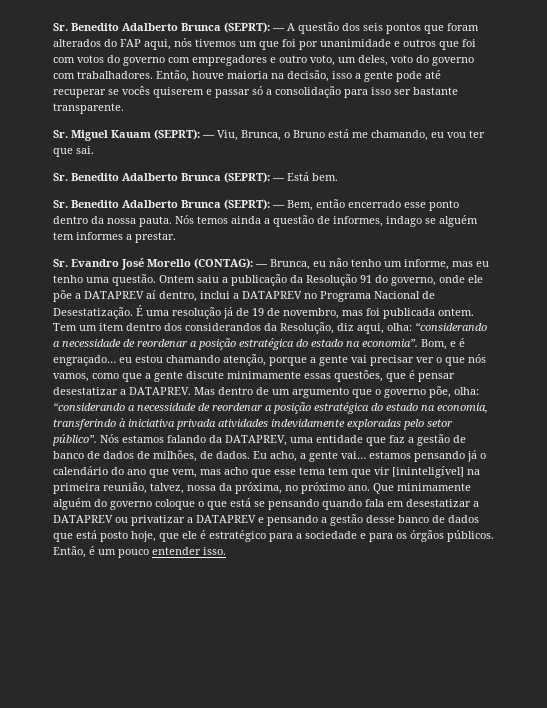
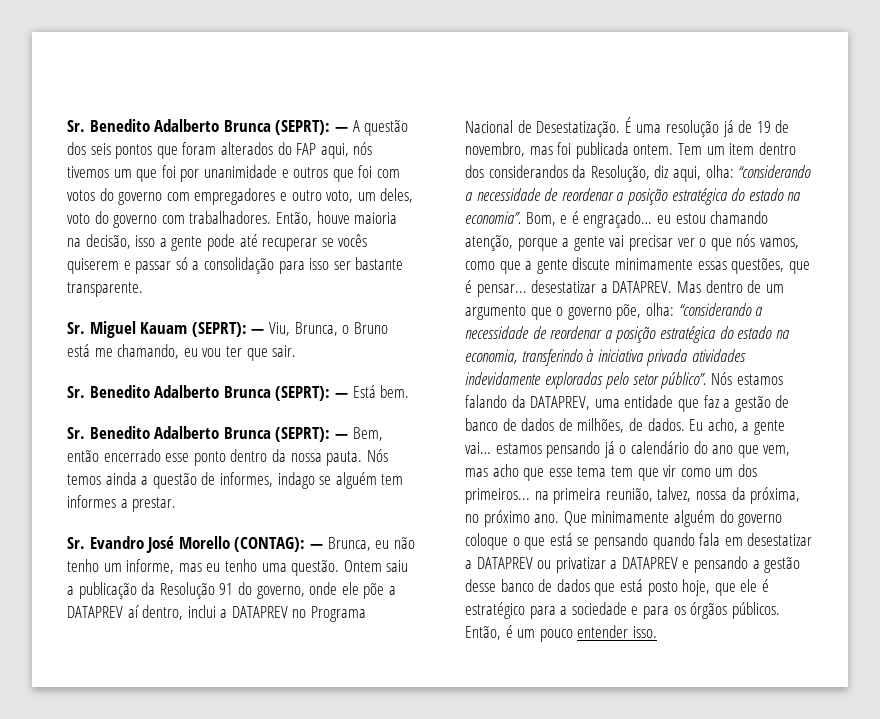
[76,146,94,154] sai. -> [272,345,297,357] sair.
[418,373,455,382] pensar -> [476,284,527,297] pensar...
[392,466,464,478] [ininteligível] -> [680,464,757,477] [465,488,530,504] como um dos primeiros...

